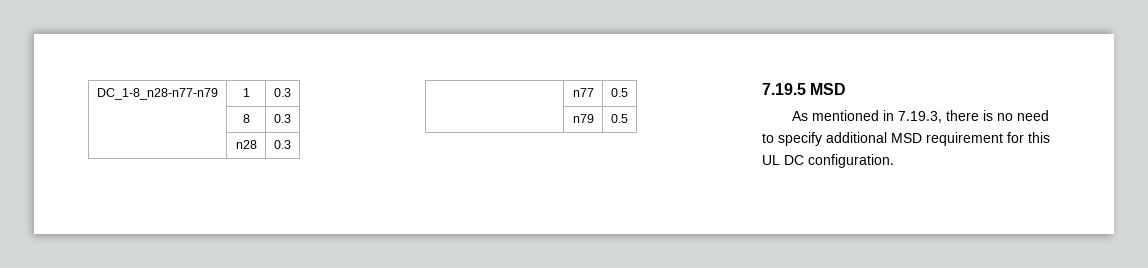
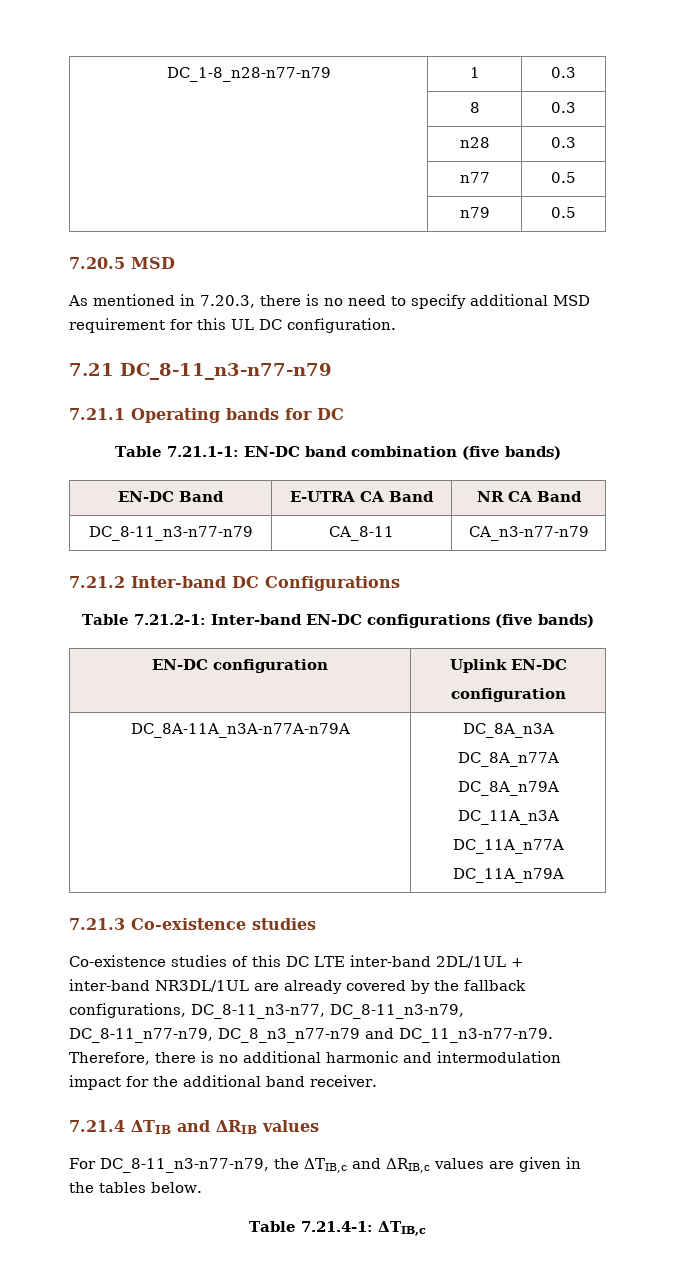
[762,83,806,95] 7.19.5 -> [69,257,125,269] 7.20.5
[898,111,943,123] 7.19.3, -> [200,295,255,308] 7.20.3,
(894, 161) none -> [69,363,332,380] [69,408,344,423] [114,446,561,460] [118,491,224,502] [290,491,434,502] [476,491,582,502] [88,526,253,541] [329,526,394,541] [468,526,589,541] [69,576,400,591] [81,614,594,628] [152,659,328,673] [449,659,567,673] [450,688,566,702] [130,723,350,738] [462,723,554,738] [457,752,559,767] [457,781,559,796] [457,810,559,825] [452,839,564,854] [452,868,564,883] [69,918,316,930] [69,955,524,968] [69,979,526,994] [69,1003,464,1019] [69,1028,553,1043] [69,1051,561,1065] [69,1075,377,1090] [69,1120,319,1134] [69,1157,581,1173] [69,1182,202,1193] [249,1221,426,1236] // 7.21 DC_8-11_n3-n77-n79 // 7.21.1 Operating bands for DC // Table 7.21.1-1: EN-DC band combination (five bands) // EN-DC Band | E-UTRA CA Band | NR CA Band // DC_8-11_n3-n77-n79 | CA_8-11 | CA_n3-n77-n79 // 7.21.2 Inter-band DC Configurations // Table 7.21.2-1: Inter-band EN-DC configurations (five bands) // EN-DC configuration | Uplink EN-DC // configuration // DC_8A-11A_n3A-n77A-n79A | DC_8A_n3A // DC_8A_n77A // DC_8A_n79A // DC_11A_n3A // DC_11A_n77A // DC_11A_n79A // 7.21.3 Co-existence studies // Co-existence studies of this DC LTE inter-band 2DL/1UL + inter-band NR3DL/1UL are already covered by the fallback configurations, DC_8-11_n3-n77, DC_8-11_n3-n79, DC_8-11_n77-n79, DC_8_n3_n77-n79 and DC_11_n3-n77-n79. Therefore, there is no additional harmonic and intermodulation impact for the additional band receiver. // 7.21.4 ∆TIB and ∆RIB values // For DC_8-11_n3-n77-n79, the ΔTIB,c and ΔRIB,c values are given in the tables below. // Table 7.21.4-1: ΔTIB,c

